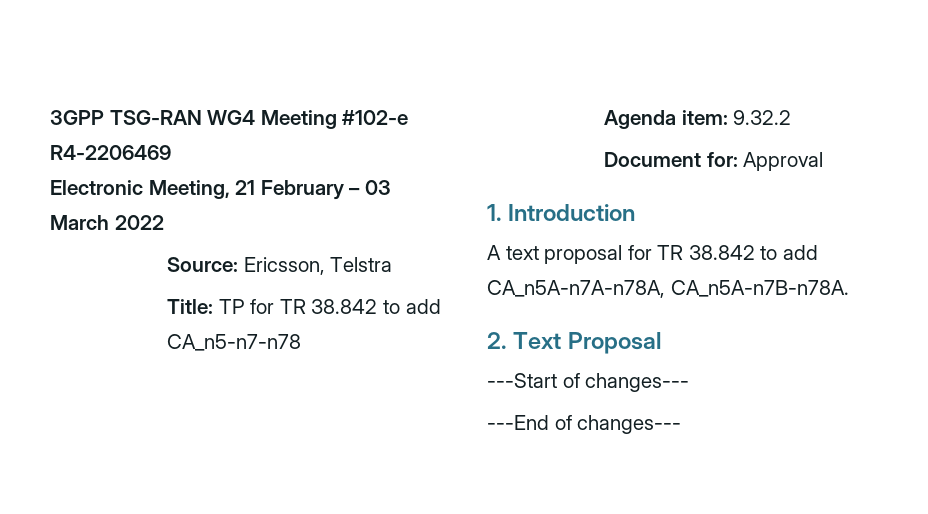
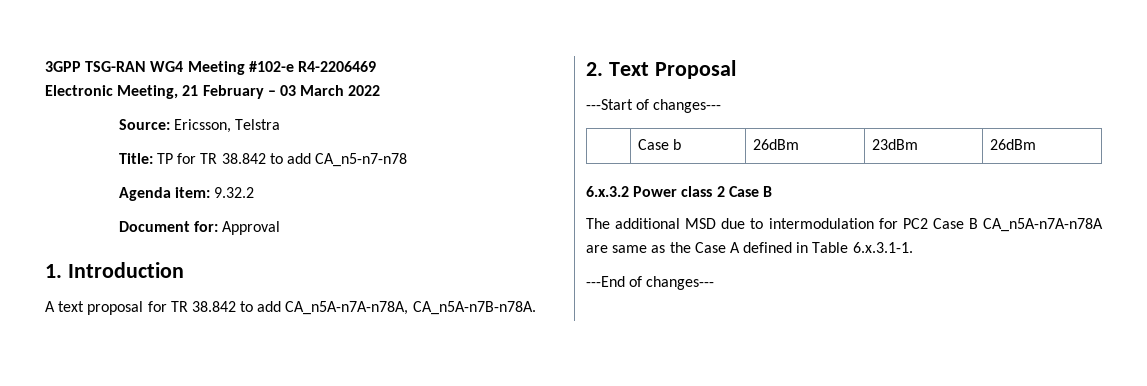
(690, 382) none -> [637,139,681,150] [752,139,799,150] [871,139,918,150] [989,139,1036,150] [586,186,772,197] [586,218,1103,232] [586,242,913,253] // | Case b | 26dBm | 23dBm | 26dBm // 6.x.3.2 Power class 2 Case B // The additional MSD due to intermodulation for PC2 Case B CA_n5A-n7A-n78A are same as the Case A defined in Table 6.x.3.1-1.

